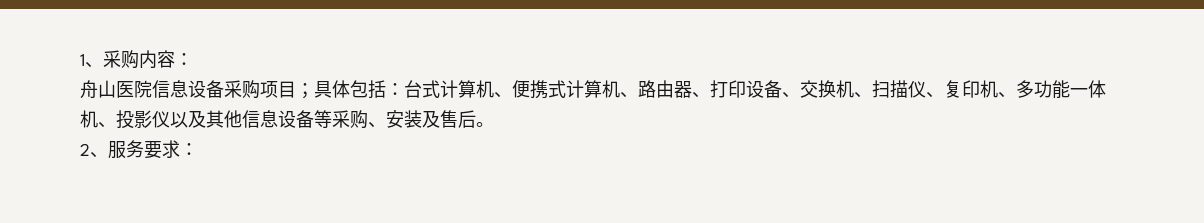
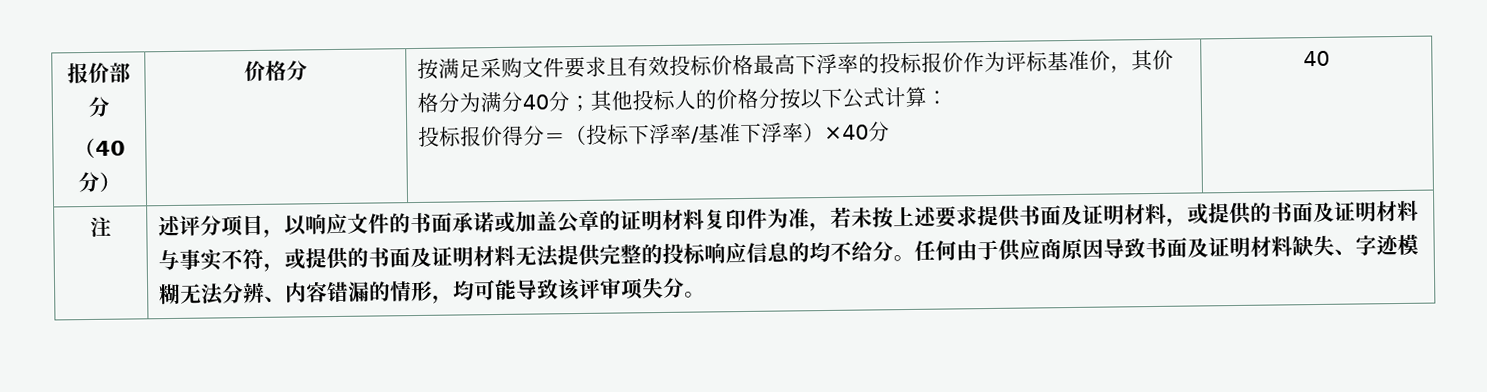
[80,50,193,69] [80,80,1106,99] [80,110,494,129] [80,140,198,159] 1、采购内容： // 舟山医院信息设备采购项目；具体包括：台式计算机、便携式计算机、路由器、打印设备、交换机、扫描仪、复印机、多功能一体机、投影仪以及其他信息设备等采购、安装及售后。 // 2、服务要求： -> [66,62,131,84] [87,96,110,118] [73,137,126,159] [78,171,121,193] [243,60,308,82] [416,49,1174,80] [416,86,948,113] [417,121,890,147] [1303,50,1330,67] [89,216,112,237] [157,200,1419,238] [157,234,1419,272] [158,277,706,306] 报价部分 // （40分） | 价格分 | 按满足采购文件要求且有效投标价格最高下浮率的投标报价作为评标基准价，其价格分为满分40分；其他投标人的价格分按以下公式计算： // 投标报价得分＝（投标下浮率/基准下浮率）×40分 | 40 // 注 | 述评分项目，以响应文件的书面承诺或加盖公章的证明材料复印件为准，若未按上述要求提供书面及证明材料，或提供的书面及证明材料与事实不符，或提供的书面及证明材料无法提供完整的投标响应信息的均不给分。任何由于供应商原因导致书面及证明材料缺失、字迹模糊无法分辨、内容错漏的情形，均可能导致该评审项失分。

